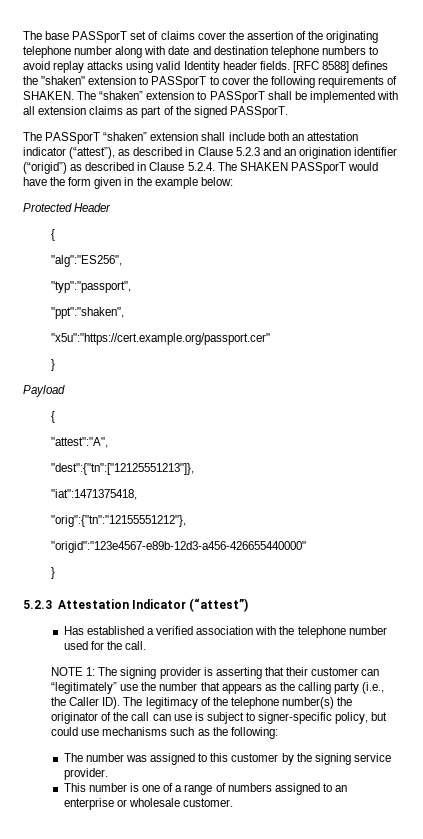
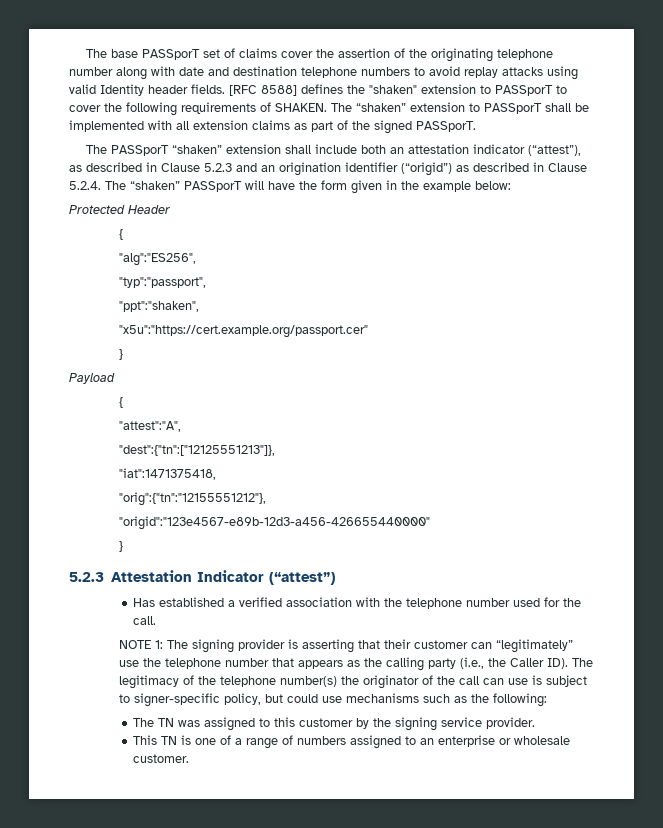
[239,162,378,174] SHAKEN PASSporT would -> [130,180,264,192] “shaken” PASSporT will
(157, 686) none -> [165,658,222,669] telephone
[85,753,124,762] number -> [158,718,175,727] TN
[88,783,127,792] number -> [161,736,178,745] TN

